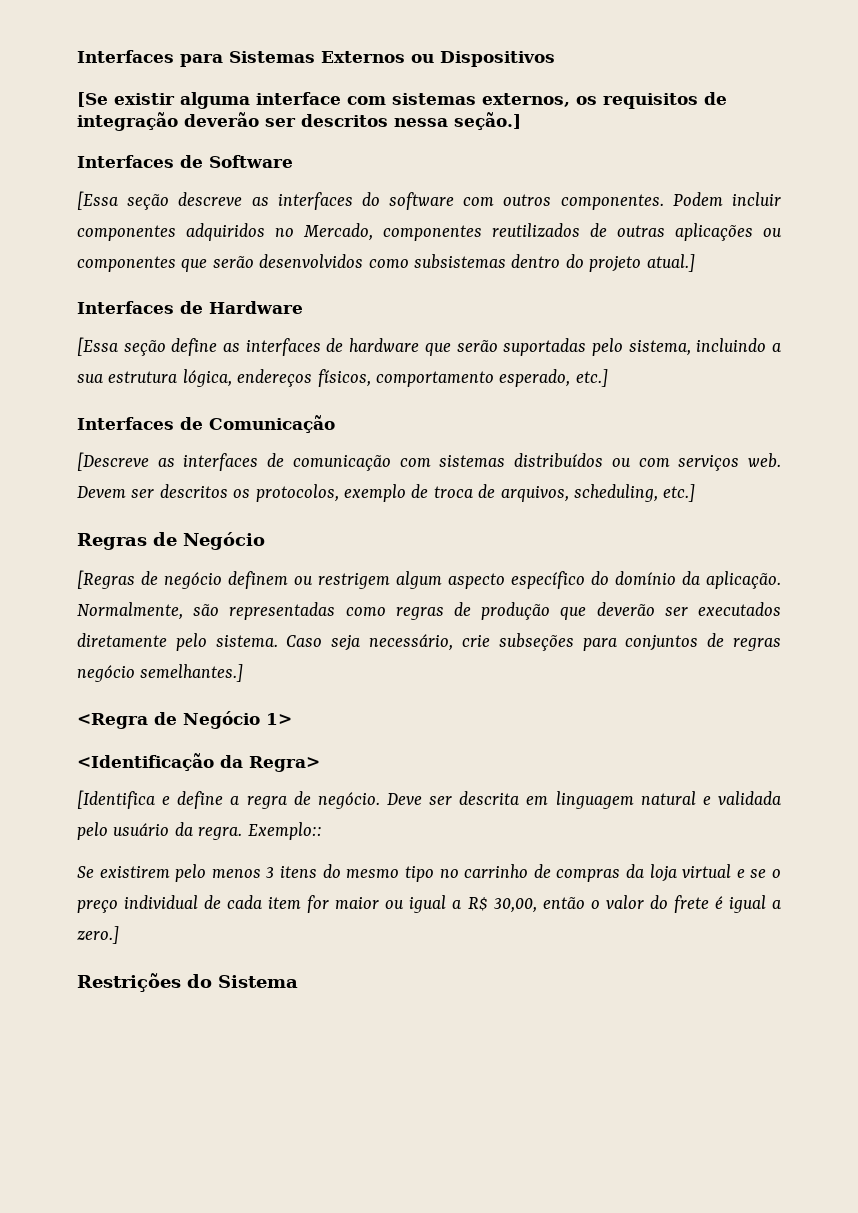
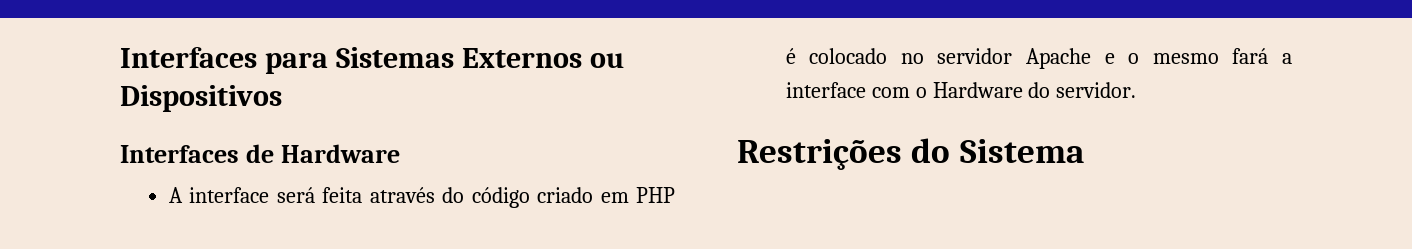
[77,92,727,109] [77,112,521,131] [77,155,293,168] [77,191,781,210] [77,223,782,241] [77,254,695,272] [77,301,303,314] [77,337,781,356] [77,369,608,387] [77,415,335,433] [77,452,782,471] [77,484,696,502] [77,532,265,550] [77,570,781,589] [77,602,781,620] [77,633,782,651] [77,664,244,682] [77,711,292,729] [77,753,320,772] [77,790,781,809] [77,822,322,840] [77,864,781,882] [77,895,781,913] [77,926,119,944] [Se existir alguma interface com sistemas externos, os requisitos de integração deverão ser descritos nessa seção.] // Interfaces de Software // [Essa seção descreve as interfaces do software com outros componentes. Podem incluir componentes adquiridos no Mercado, componentes reutilizados de outras aplicações ou componentes que serão desenvolvidos como subsistemas dentro do projeto atual.] // Interfaces de Hardware // [Essa seção define as interfaces de hardware que serão suportadas pelo sistema, incluindo a sua estrutura lógica, endereços físicos, comportamento esperado, etc.] // Interfaces de Comunicação // [Descreve as interfaces de comunicação com sistemas distribuídos ou com serviços web. Devem ser descritos os protocolos, exemplo de troca de arquivos, scheduling, etc.] // Regras de Negócio // [Regras de negócio definem ou restrigem algum aspecto específico do domínio da aplicação. Normalmente, são representadas como regras de produção que deverão ser executados diretamente pelo sistema. Caso seja necessário, crie subseções para conjuntos de regras negócio semelhantes.] // <Regra de Negócio 1> // <Identificação da Regra> // [Identifica e define a regra de negócio. Deve ser descrita em linguagem natural e validada pelo usuário da regra. Exemplo:: // Se existirem pelo menos 3 itens do mesmo tipo no carrinho de compras da loja virtual e se o preço individual de cada item for maior ou igual a R$ 30,00, então o valor do frete é igual a zero.] -> [120,144,400,163] [168,187,675,208] [785,48,1292,69] [785,82,1137,98] Interfaces de Hardware // A interface será feita através do código criado em PHP é colocado no servidor Apache e o mesmo fará a interface com o Hardware do servidor.

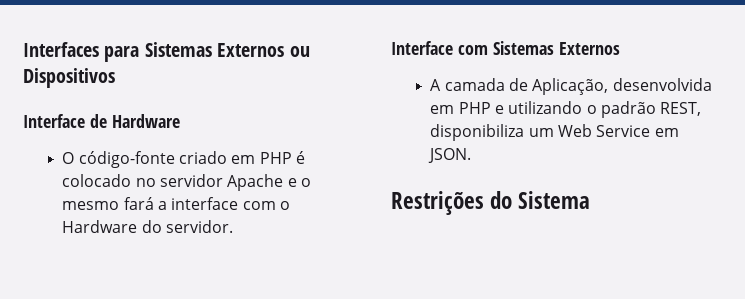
[120,145,239,163] Interfaces -> [23,114,85,128] Interface
[168,187,530,208] A interface será feita através do código -> [62,151,175,168] O código-fonte
(1137, 90) none -> [391,41,620,55] [430,78,712,95] [430,101,702,118] [430,124,679,141] [428,148,472,163] // Interface com Sistemas Externos // A camada de Aplicação, desenvolvida em PHP e utilizando o padrão REST, disponibiliza um Web Service em JSON.

